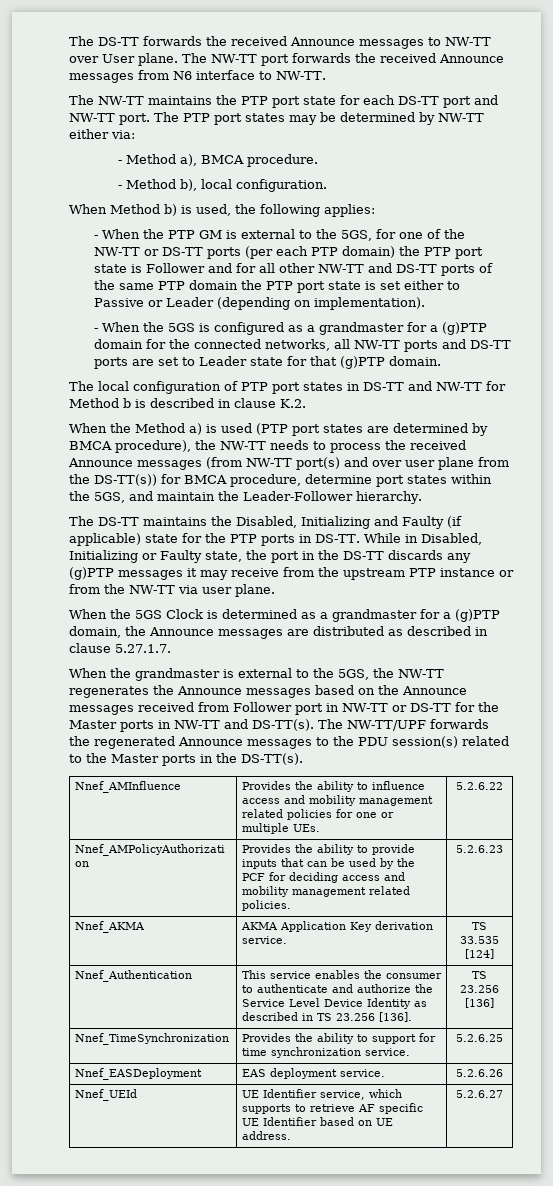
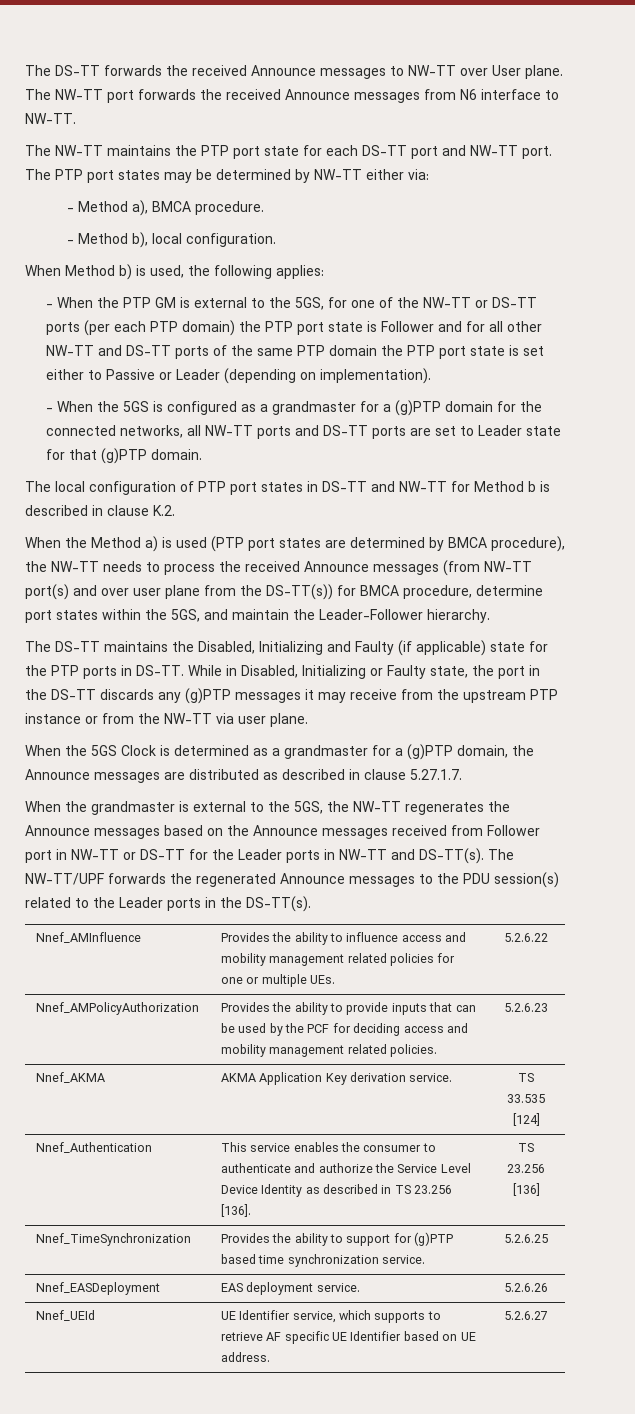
[69,720,117,729] Master -> [238,849,282,860] Leader
[111,754,159,763] Master -> [119,897,163,908] Leader
(436, 1037) none -> [414,1232,454,1246] [220,1254,256,1264] (g)PTP based

